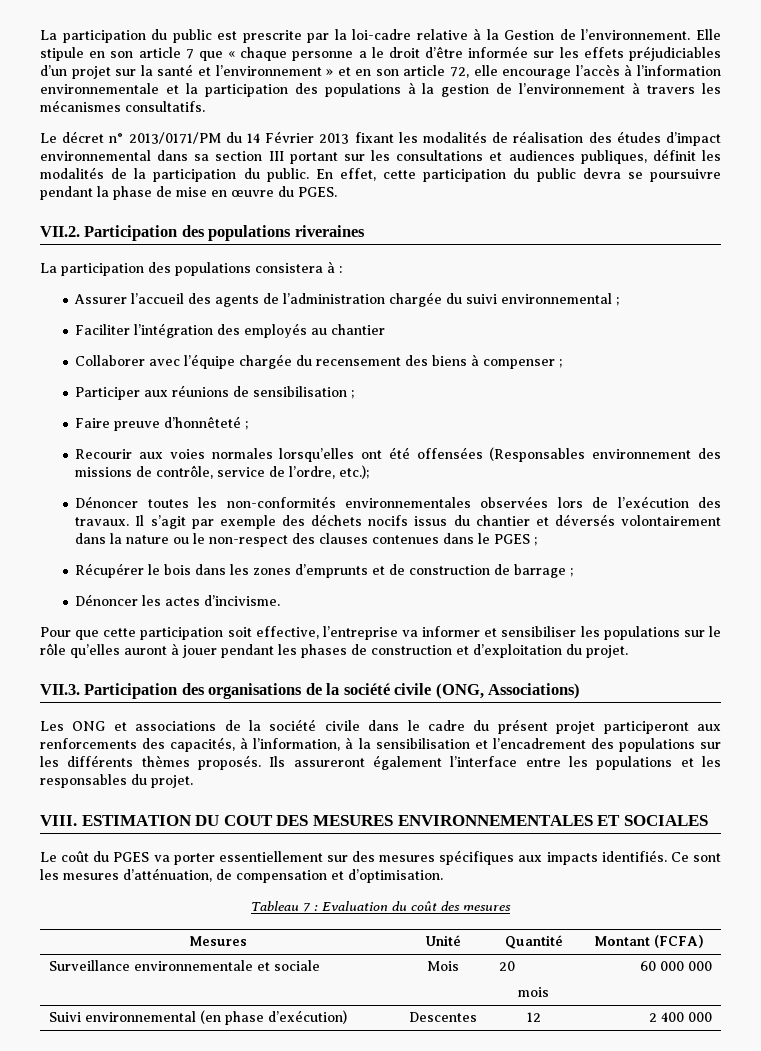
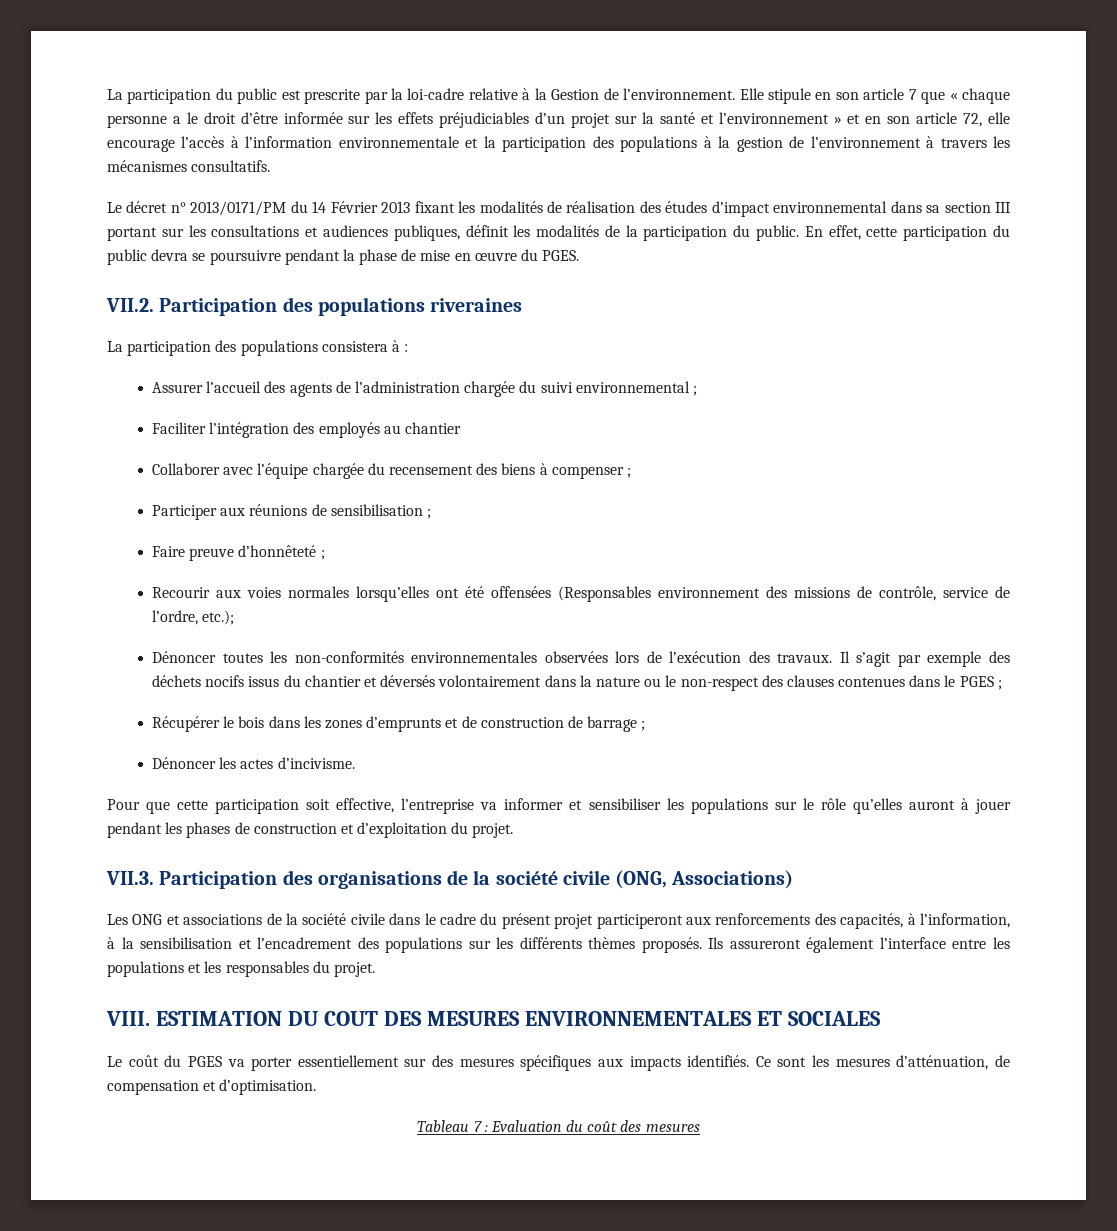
[188,936,247,946] [424,935,461,946] [504,935,563,949] [593,935,704,948] [49,960,321,971] [426,961,459,971] [499,961,516,971] [518,987,549,997] [639,961,712,971] [49,1010,348,1025] [408,1012,477,1022] [526,1012,541,1022] [648,1012,712,1022] // Mesures | Unité | Quantité | Montant (FCFA) // Surveillance environnementale et sociale | Mois | 20 // mois | 60 000 000 // Suivi environnemental (en phase d’exécution) | Descentes | 12 | 2 400 000 -> (700, 1128) none

